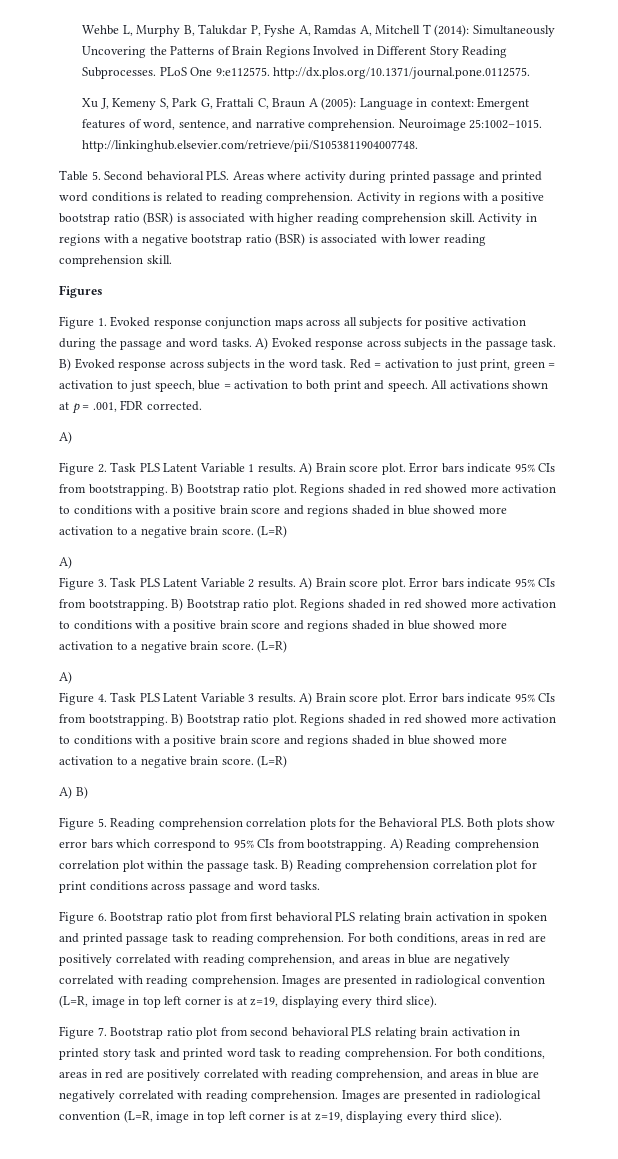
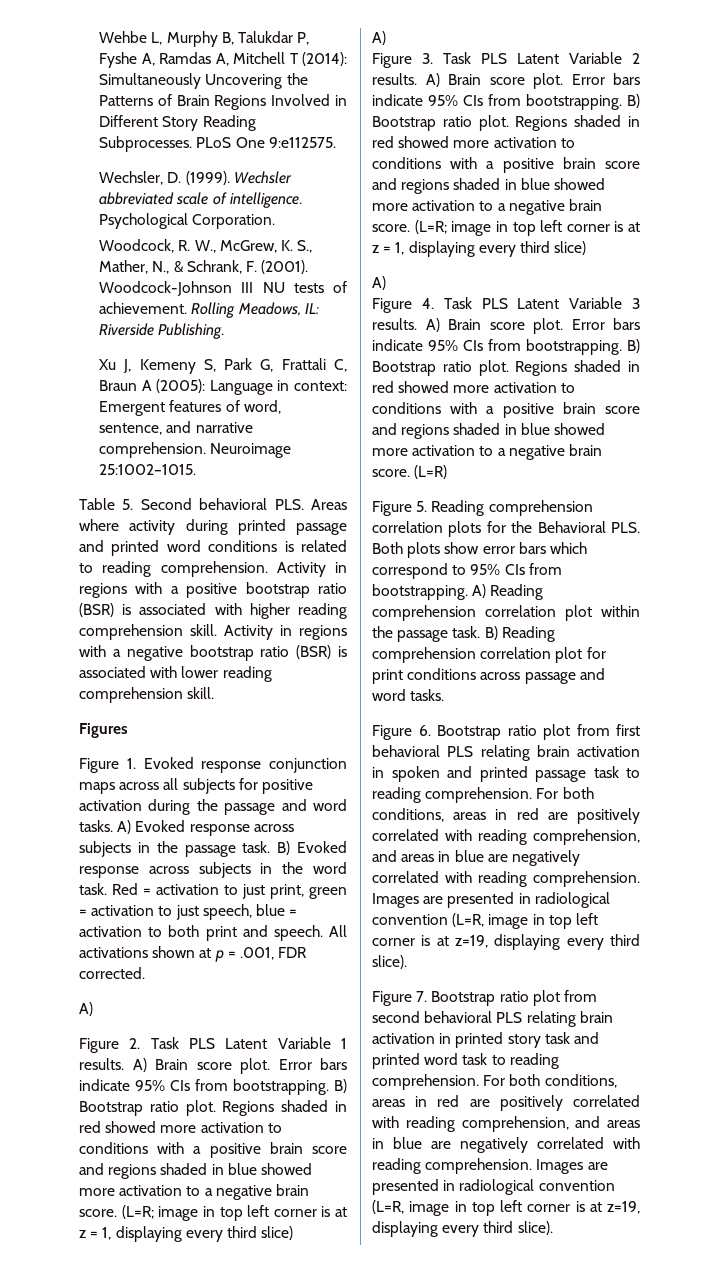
[273,67,531,79] http://dx.plos.org/10.1371/journal.pone.0112575. -> [99,171,292,185] [99,192,302,208] [99,213,276,229] [99,239,313,253] [99,260,309,274] [99,281,347,296] [99,302,319,318] [99,323,225,339] // Wechsler, D. (1999). Wechsler abbreviated scale of intelligence. Psychological Corporation. // Woodcock, R. W., McGrew, K. S., Mather, N., & Schrank, F. (2001). Woodcock-Johnson III NU tests of achievement. Rolling Meadows, IL: Riverside Publishing.
[81,140,418,152] http://linkinghub.elsevier.com/retrieve/pii/S1053811904007748. -> (197, 469) none
[257,525,288,538] (L=R) -> [121,1205,347,1221] [79,1226,294,1242] (L=R; image in top left corner is at z = 1, displaying every third slice)
[257,640,288,653] (L=R) -> [414,220,640,236] [372,241,587,257] (L=R; image in top left corner is at z = 1, displaying every third slice)
[59,786,88,799] // A) B) -> (448, 472) none

